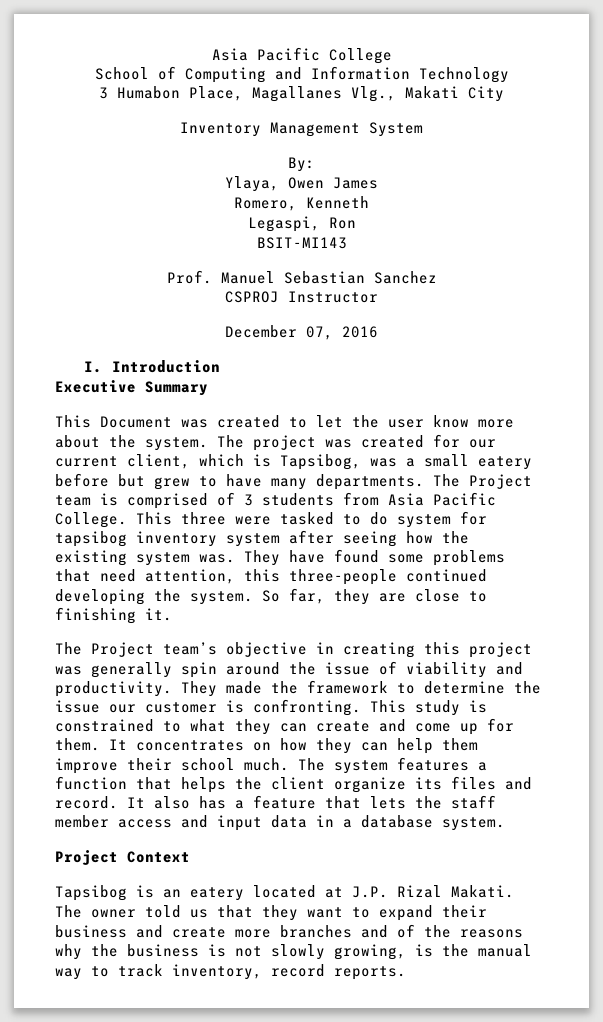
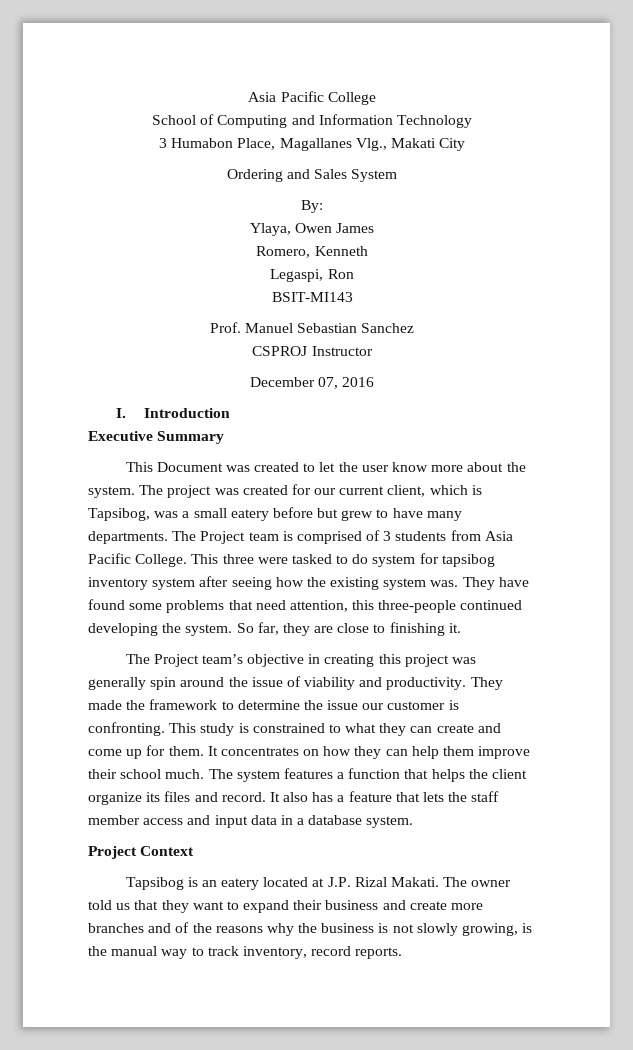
[180,122,360,137] Inventory Management -> [226,169,348,182] Ordering and Sales

